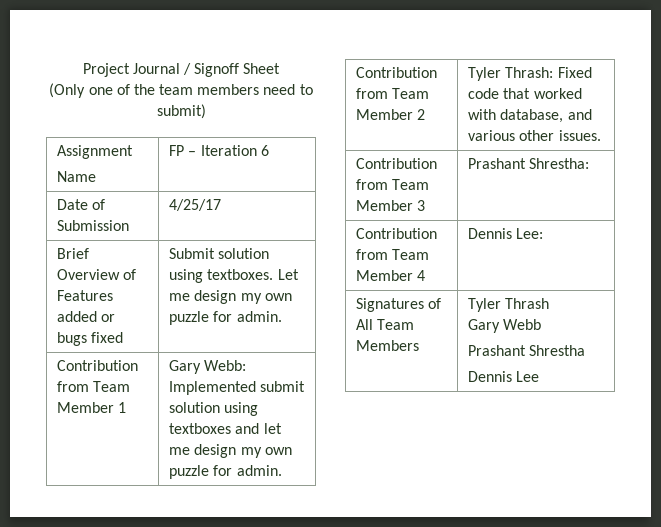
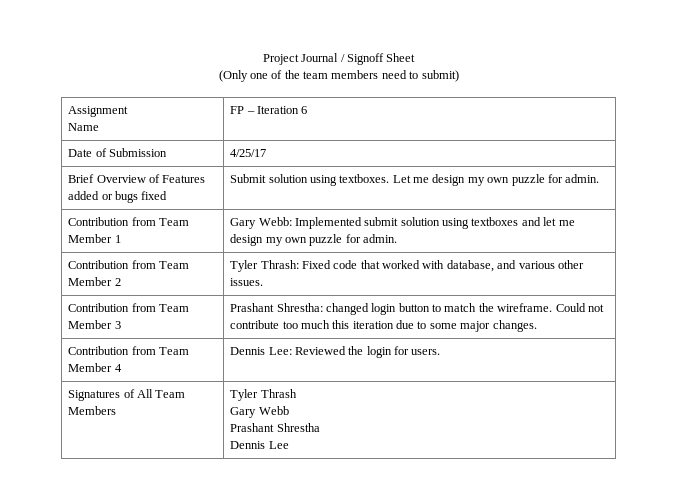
(590, 163) none -> [325,303,604,315] [230,320,537,332] changed login button to match the wireframe. Could not contribute too much this iteration due to some major changes.
(544, 233) none -> [294,346,441,358] Reviewed the login for users.

